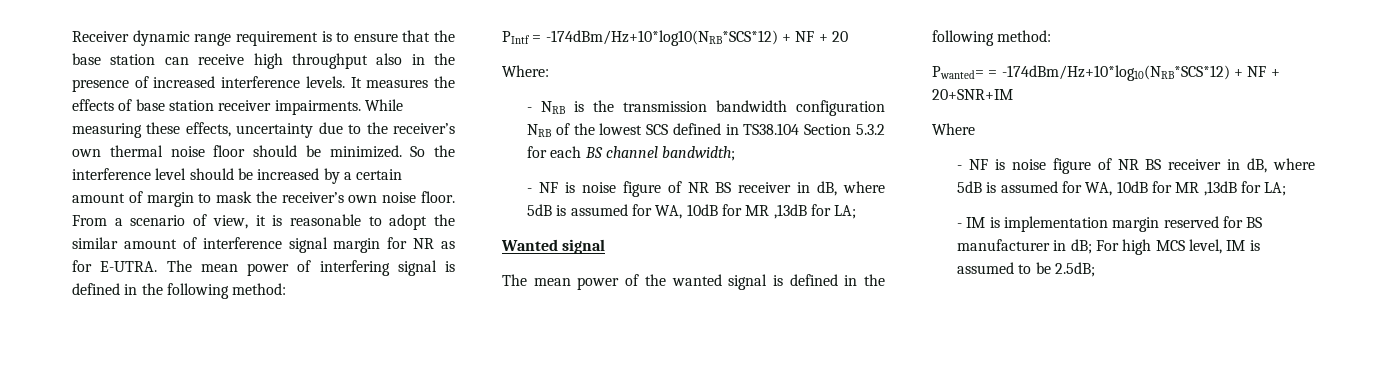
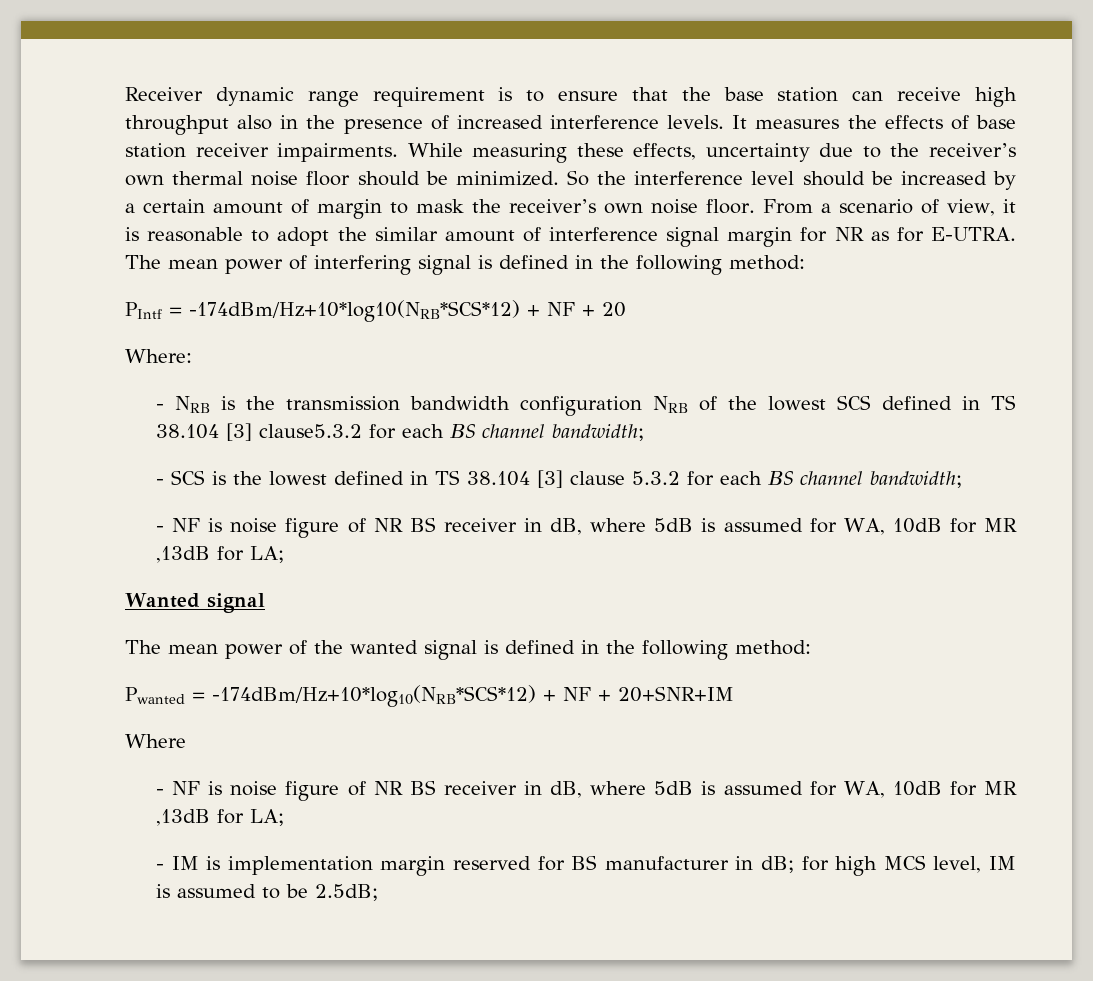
[743,123,852,135] TS38.104 Section -> [991,395,1017,410] [156,423,645,441] [156,470,626,488] TS 38.104 [3] clause5.3.2 for each BS channel bandwidth; // - SCS is the lowest defined in TS 38.104 [3] clause
[932,66,984,79] Pwanted= -> [125,687,185,704] Pwanted
[1096,240,1120,251] For -> [801,856,829,871] for

